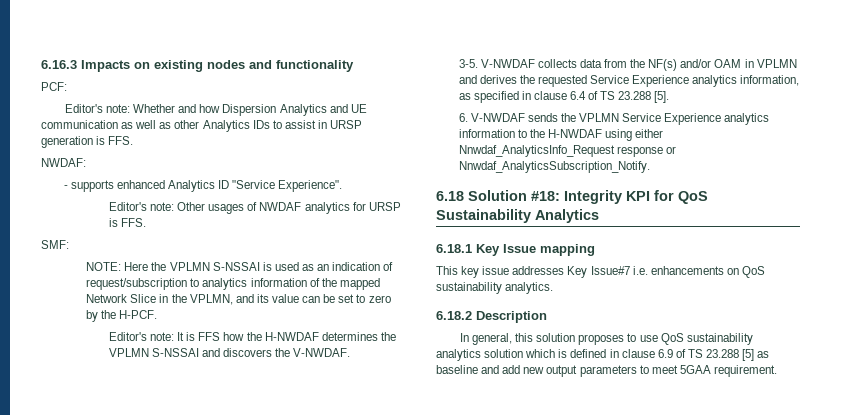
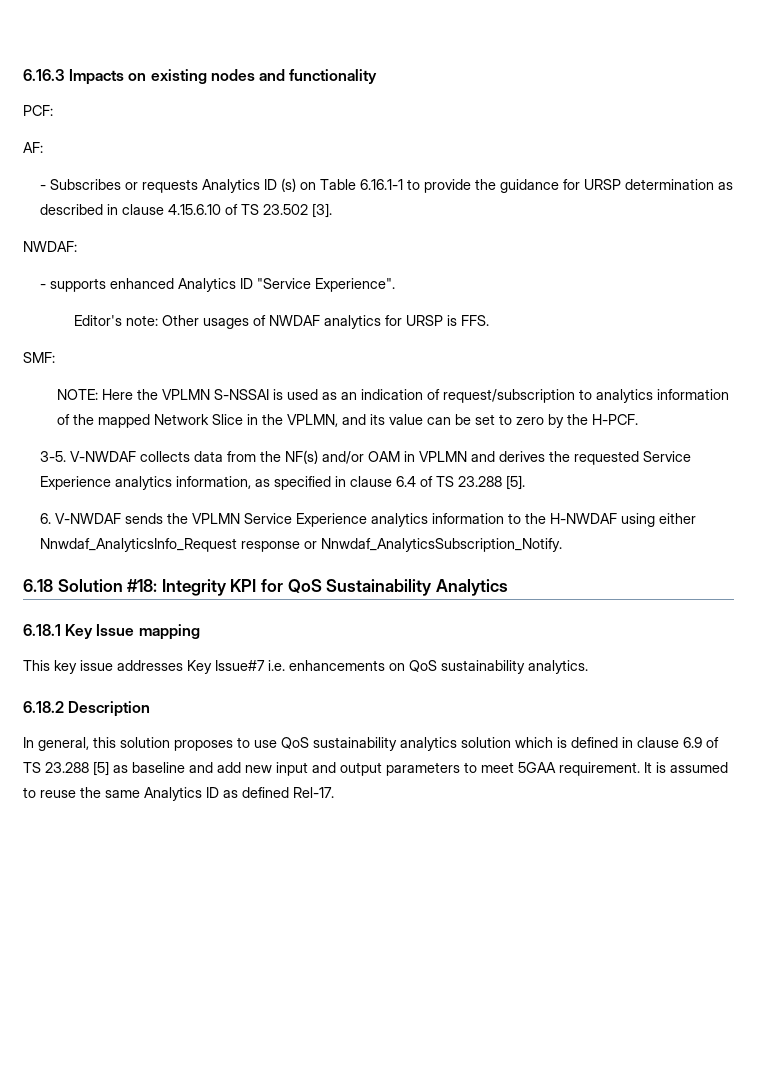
[64,104,367,116] [41,120,363,132] [41,136,134,148] Editor's note: Whether and how Dispersion Analytics and UE communication as well as other Analytics IDs to assist in URSP generation is FFS. -> [23,142,43,153] [39,178,733,193] [39,203,332,218] AF: // - Subscribes or requests Analytics ID (s) on Table 6.16.1-1 to provide the guidance for URSP determination as described in clause 4.15.6.10 of TS 23.502 [3].
[108,332,396,341] [108,348,351,357] // Editor's note: It is FFS how the H-NWDAF determines the VPLMN S-NSSAI and discovers the V-NWDAF. -> (638, 419) none
(545, 370) none -> [276,762,336,776] input and
(777, 371) none -> [644,762,728,773] [23,787,334,801] It is assumed to reuse the same Analytics ID as defined Rel-17.

